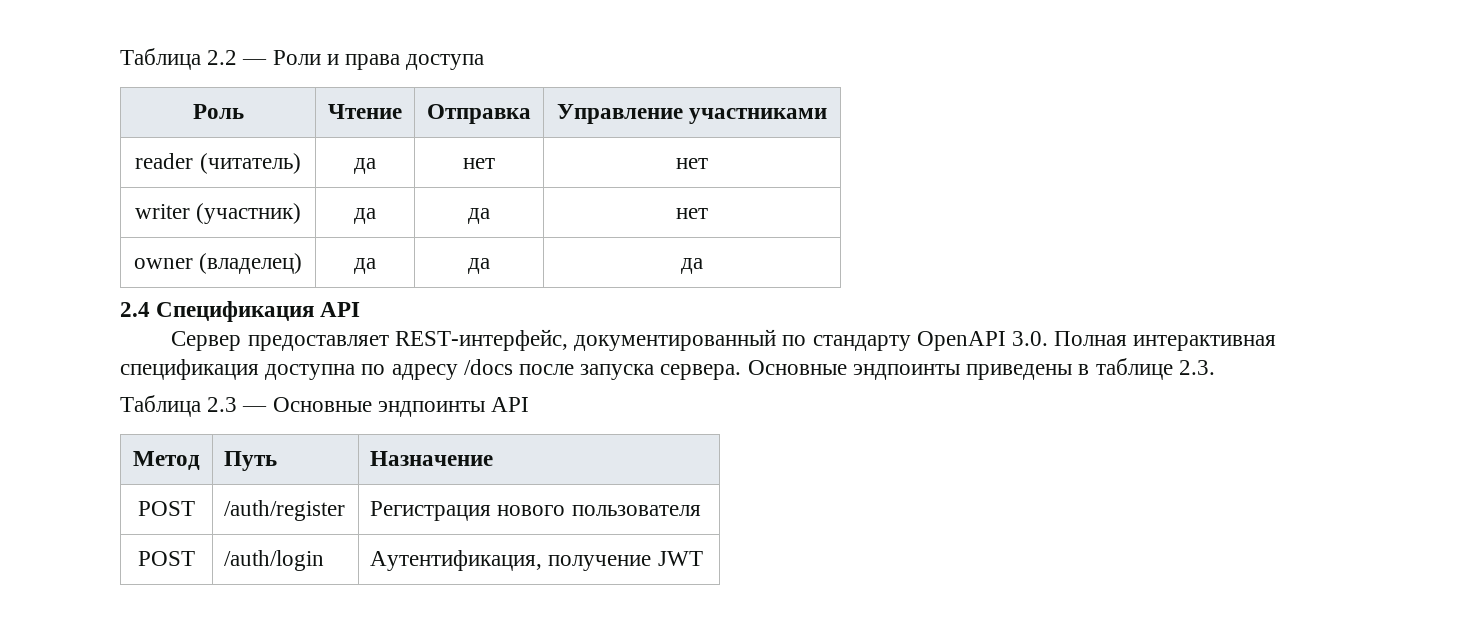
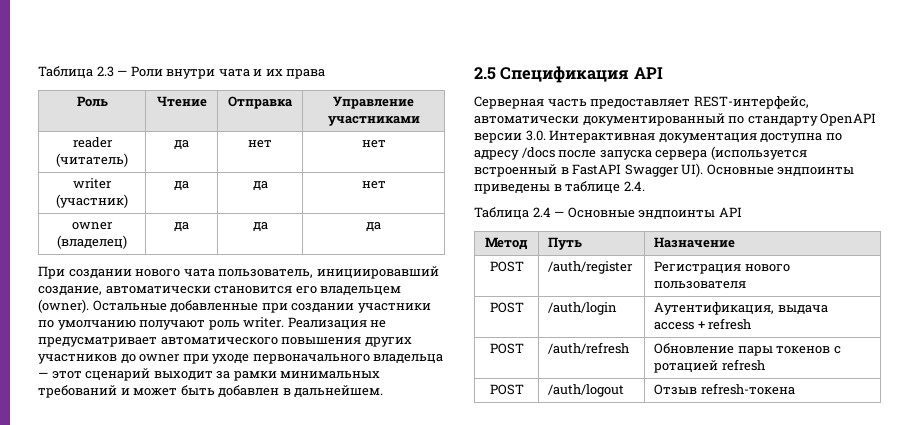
[120,48,238,70] Таблица 2.2 -> [38,66,114,79] Таблица 2.3
[326,54,339,65] и -> [166,69,283,79] внутри чата и их
[406,54,485,70] доступа -> (326, 74) none
[120,302,150,317] 2.4 -> [38,266,439,279] [38,286,402,296] [38,299,431,313] [38,317,387,330] [38,337,412,347] [38,354,444,364] [38,368,381,381] [38,385,384,398] [474,67,496,80] При создании нового чата пользователь, инициировавший создание, автоматически становится его владельцем (owner). Остальные добавленные при создании участники по умолчанию получают роль writer. Реализация не предусматривает автоматического повышения других участников до owner при уходе первоначального владельца — этот сценарий выходит за рамки минимальных требований и может быть добавлен в дальнейшем. // 2.5
[171,331,242,351] Сервер -> [474,96,587,109] Серверная часть
(568, 340) none -> [474,116,579,124] автоматически
[1011,331,1277,351] [120,359,259,380] 3.0. Полная интерактивная спецификация -> [474,130,757,143] версии 3.0. Интерактивная документация
[660,364,742,380] сервера. -> [655,146,807,160] [474,163,704,177] сервера (используется встроенный в FastAPI Swagger UI).
[1178,360,1215,375] [120,395,238,417] 2.3. // Таблица 2.3 -> [623,181,645,191] [474,207,551,220] 2.4. // Таблица 2.4
[548,551,703,571] получение JWT -> [777,305,828,315] [654,318,752,330] [489,343,524,354] [548,342,630,354] [654,343,841,356] [654,359,765,373] [489,384,524,395] [548,384,625,397] [654,383,795,395] выдача access + refresh // POST | /auth/refresh | Обновление пары токенов с ротацией refresh // POST | /auth/logout | Отзыв refresh-токена

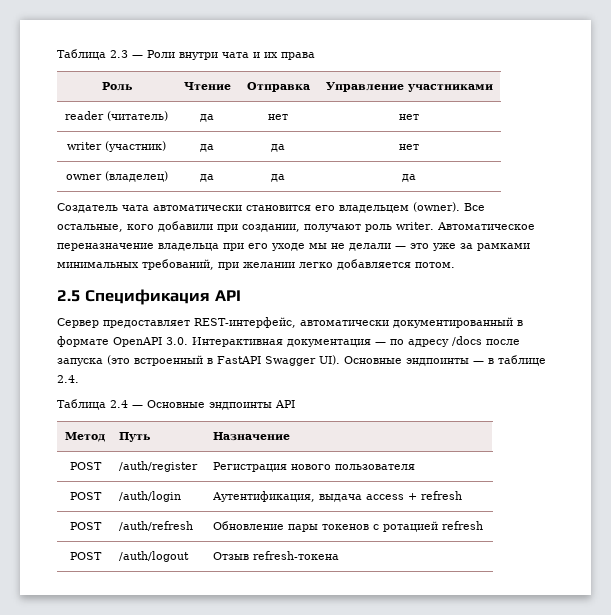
[38,266,439,279] [38,286,102,296] При создании нового чата пользователь, инициировавший создание, -> [57,203,149,213] Создатель чата
[92,300,431,313] [38,317,387,330] [38,337,412,347] [38,354,444,364] [38,368,381,381] [38,385,384,398] Остальные добавленные при создании участники по умолчанию получают роль writer. Реализация не предусматривает автоматического повышения других участников до owner при уходе первоначального владельца — этот сценарий выходит за рамки минимальных требований и может быть добавлен в дальнейшем. -> [464,203,485,211] [57,221,535,232] [57,243,530,251] [57,259,455,270] Все остальные, кого добавили при создании, получают роль writer. Автоматическое переназначение владельца при его уходе мы не делали — это уже за рамками минимальных требований, при желании легко добавляется потом.
[474,96,587,109] Серверная часть -> [57,318,99,328] Сервер
[728,113,877,126] [474,133,522,143] по стандарту OpenAPI версии -> [516,320,523,326] [57,336,162,347] в формате OpenAPI
[760,133,823,143] доступна -> [375,342,386,345] —
[655,146,807,160] сервера (используется -> [107,355,130,365] (это
[474,184,550,194] приведены -> [473,361,484,364] —

